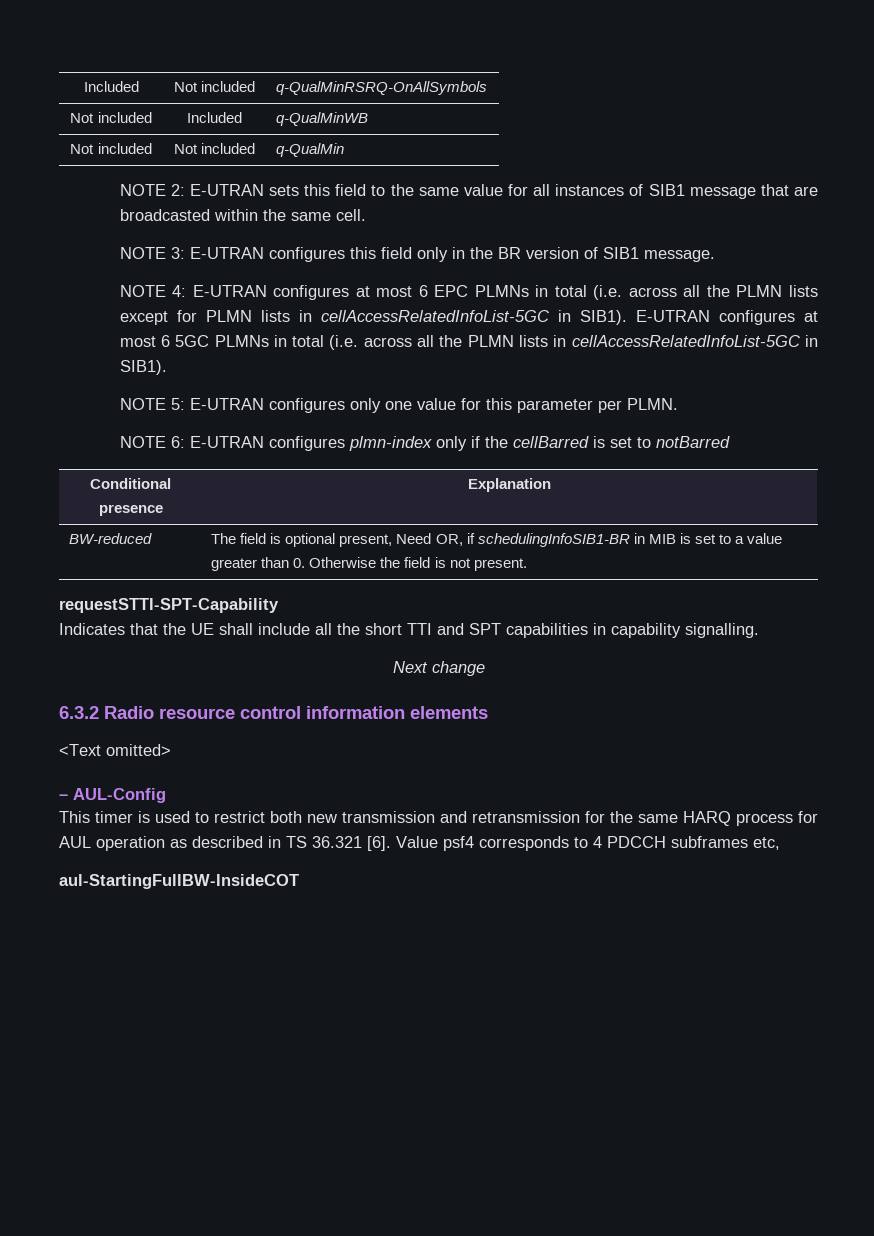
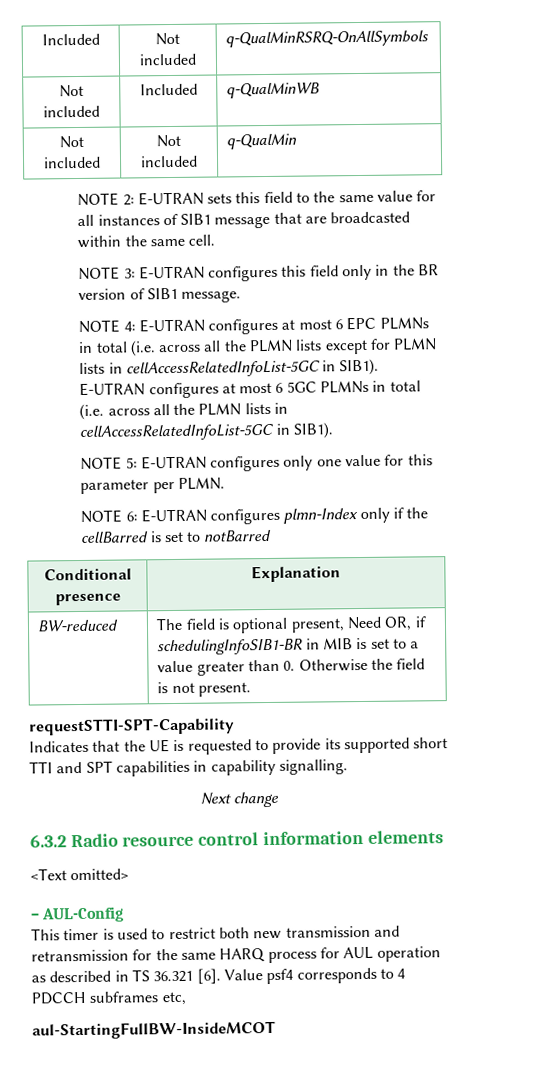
[348,436,432,451] plmn-index -> [283,508,359,524] plmn-Index
[219,623,360,635] shall include all the -> [173,737,410,755] is requested to provide its supported
[59,874,299,889] aul-StartingFullBW-InsideCOT -> [32,1020,276,1040] aul-StartingFullBW-InsideMCOT

